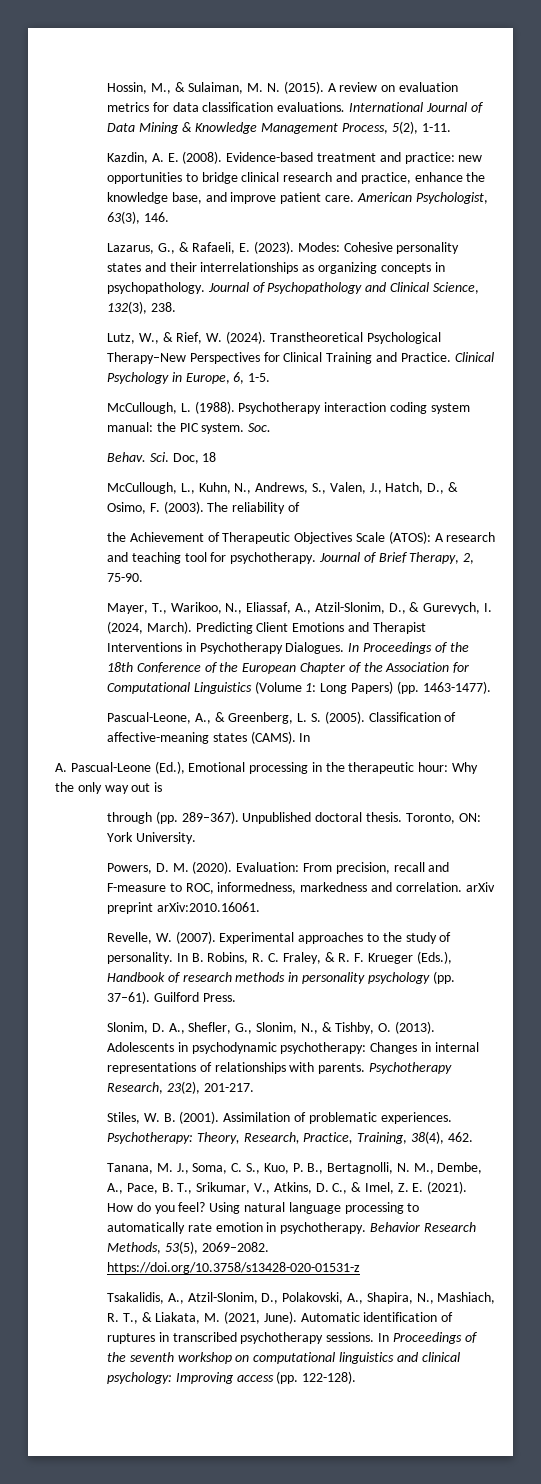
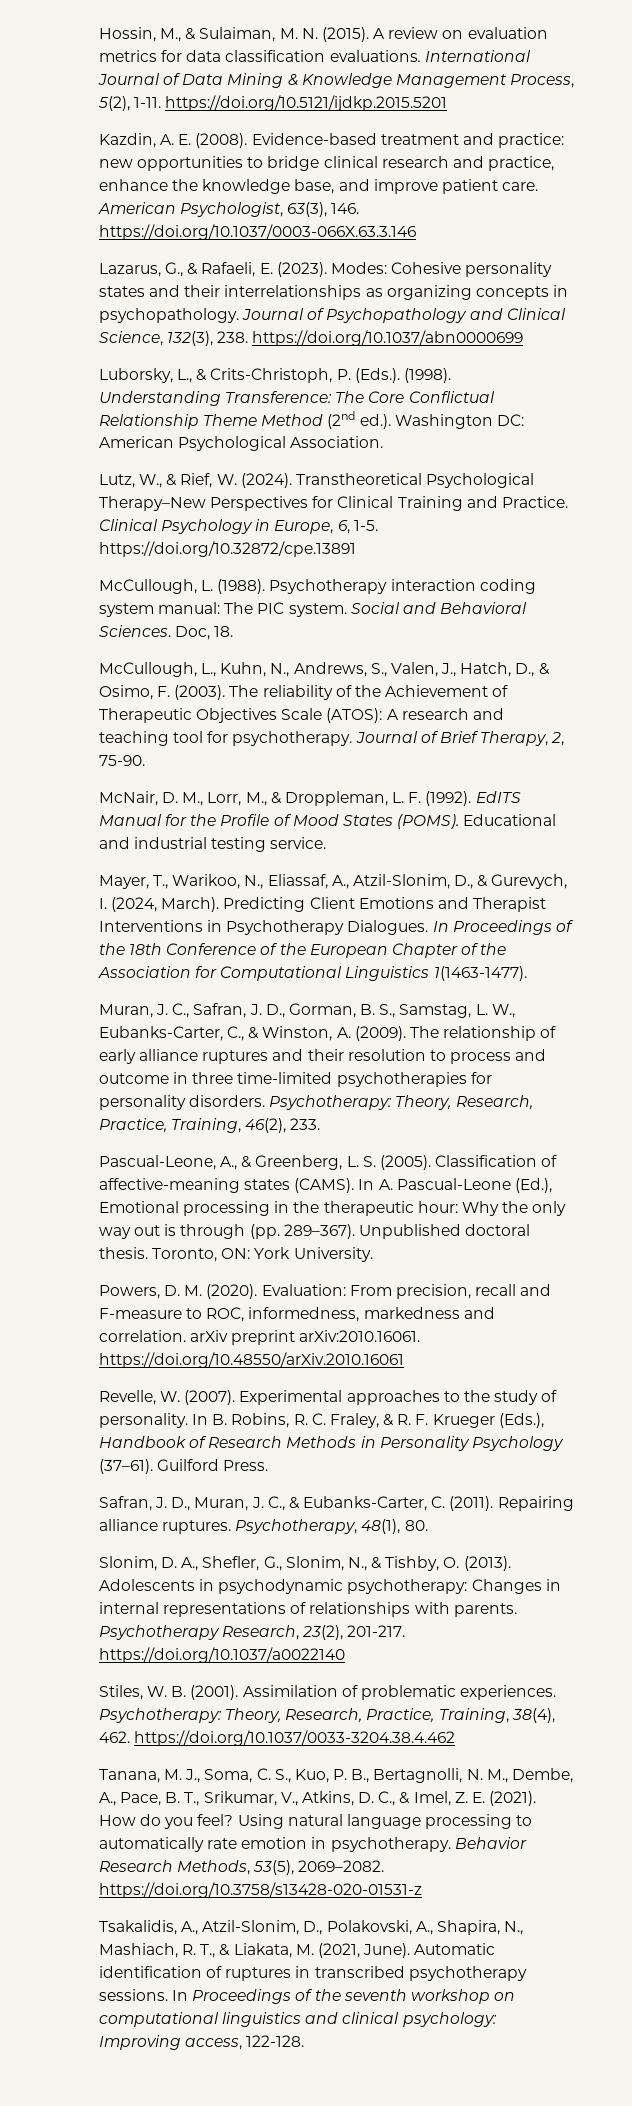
(451, 127) none -> [165,95,448,111] https://doi.org/10.5121/ijdkp.2015.5201
(169, 217) none -> [98,224,416,240] https://doi.org/10.1037/0003-066X.63.3.146
(176, 307) none -> [252,330,524,346] [98,368,451,383] [98,391,495,406] [98,411,524,429] [98,436,384,451] https://doi.org/10.1037/abn0000699 // Luborsky, L., & Crits-Christoph, P. (Eds.). (1998). Understanding Transference: The Core Conflictual Relationship Theme Method (2nd ed.). Washington DC: American Psychological Association.
(271, 377) none -> [98,541,356,557] https://doi.org/10.32872/cpe.13891
[156,422,176,432] the -> [224,602,254,614] The
[248,423,272,432] [107,452,217,464] Soc. // Behav. Sci. Doc, 18 -> [350,602,528,614] [98,625,234,640] Social and Behavioral Sciences. Doc, 18.
(301, 507) // -> (352, 691) none
(144, 577) none -> [98,791,521,806] [98,814,557,829] [98,837,327,852] // McNair, D. M., Lorr, M., & Droppleman, L. F. (1992). EdITS Manual for the Profile of Mood States (POMS). Educational and industrial testing service.
[254,681,491,694] (Volume 1: Long Papers) (pp. 1463-1477). -> [433,966,527,981] [98,1003,515,1018] [98,1026,557,1041] [98,1049,547,1064] [98,1072,492,1087] [98,1095,533,1110] [98,1118,321,1133] 1(1463-1477). // Muran, J. C., Safran, J. D., Gorman, B. S., Samstag, L. W., Eubanks-Carter, C., & Winston, A. (2009). The relationship of early alliance ruptures and their resolution to process and outcome in three time-limited psychotherapies for personality disorders. Psychotherapy: Theory, Research, Practice, Training, 46(2), 233.
(311, 737) // -> (375, 1184) none
(163, 787) // -> (177, 1230) none
(260, 907) none -> [98,1352,404,1368] https://doi.org/10.48550/arXiv.2010.16061
[182,971,455,984] [107,991,236,1004] research methods in personality psychology (pp. 37–61). Guilford Press. -> [208,1436,564,1451] [98,1459,269,1474] [98,1496,574,1511] [98,1519,428,1534] Research Methods in Personality Psychology (37–61). Guilford Press. // Safran, J. D., Muran, J. C., & Eubanks-Carter, C. (2011). Repairing alliance ruptures. Psychotherapy, 48(1), 80.
(254, 1087) none -> [98,1647,345,1663] https://doi.org/10.1037/a0022140
(473, 1137) none -> [133,1730,455,1746] https://doi.org/10.1037/0033-3204.38.4.462
[236,1371,357,1384] access (pp. 122-128). -> [184,2035,305,2050] access, 122-128.

